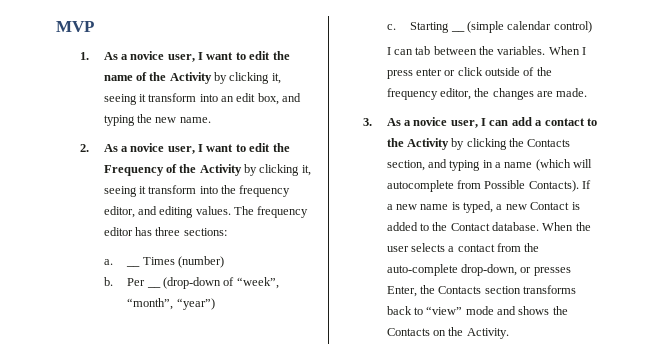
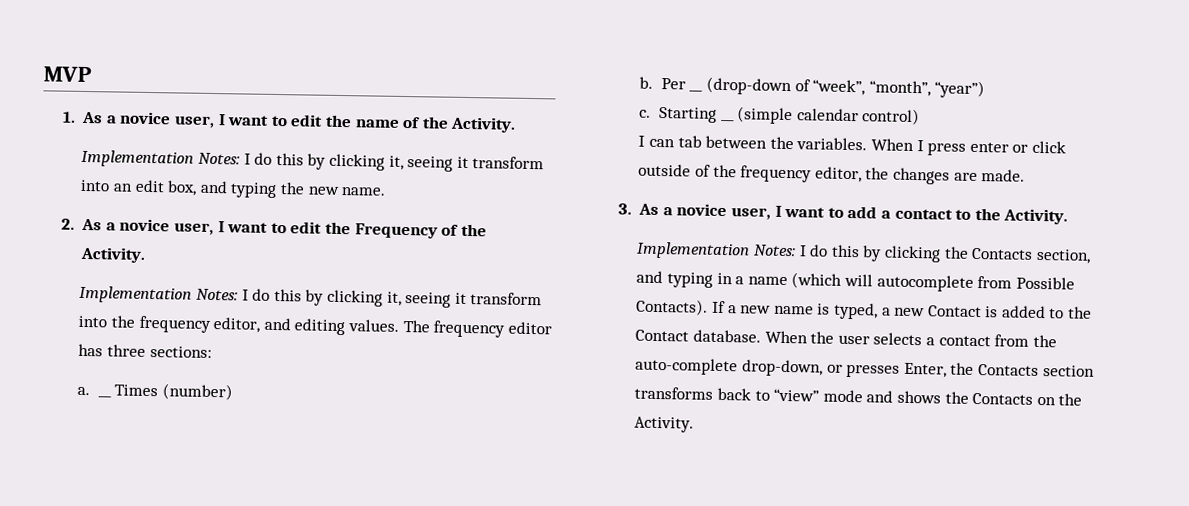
[169,72,212,84] Activity -> [450,116,517,133] [81,149,304,168] Activity. // Implementation Notes: I do this
[199,164,242,176] Activity -> [80,246,147,263] [79,285,302,304] Activity. // Implementation Notes: I do this
[489,120,509,126] can -> [784,206,844,218] want to
[406,138,449,150] Activity -> [1003,208,1069,225] [636,241,860,260] Activity. // Implementation Notes: I do this

